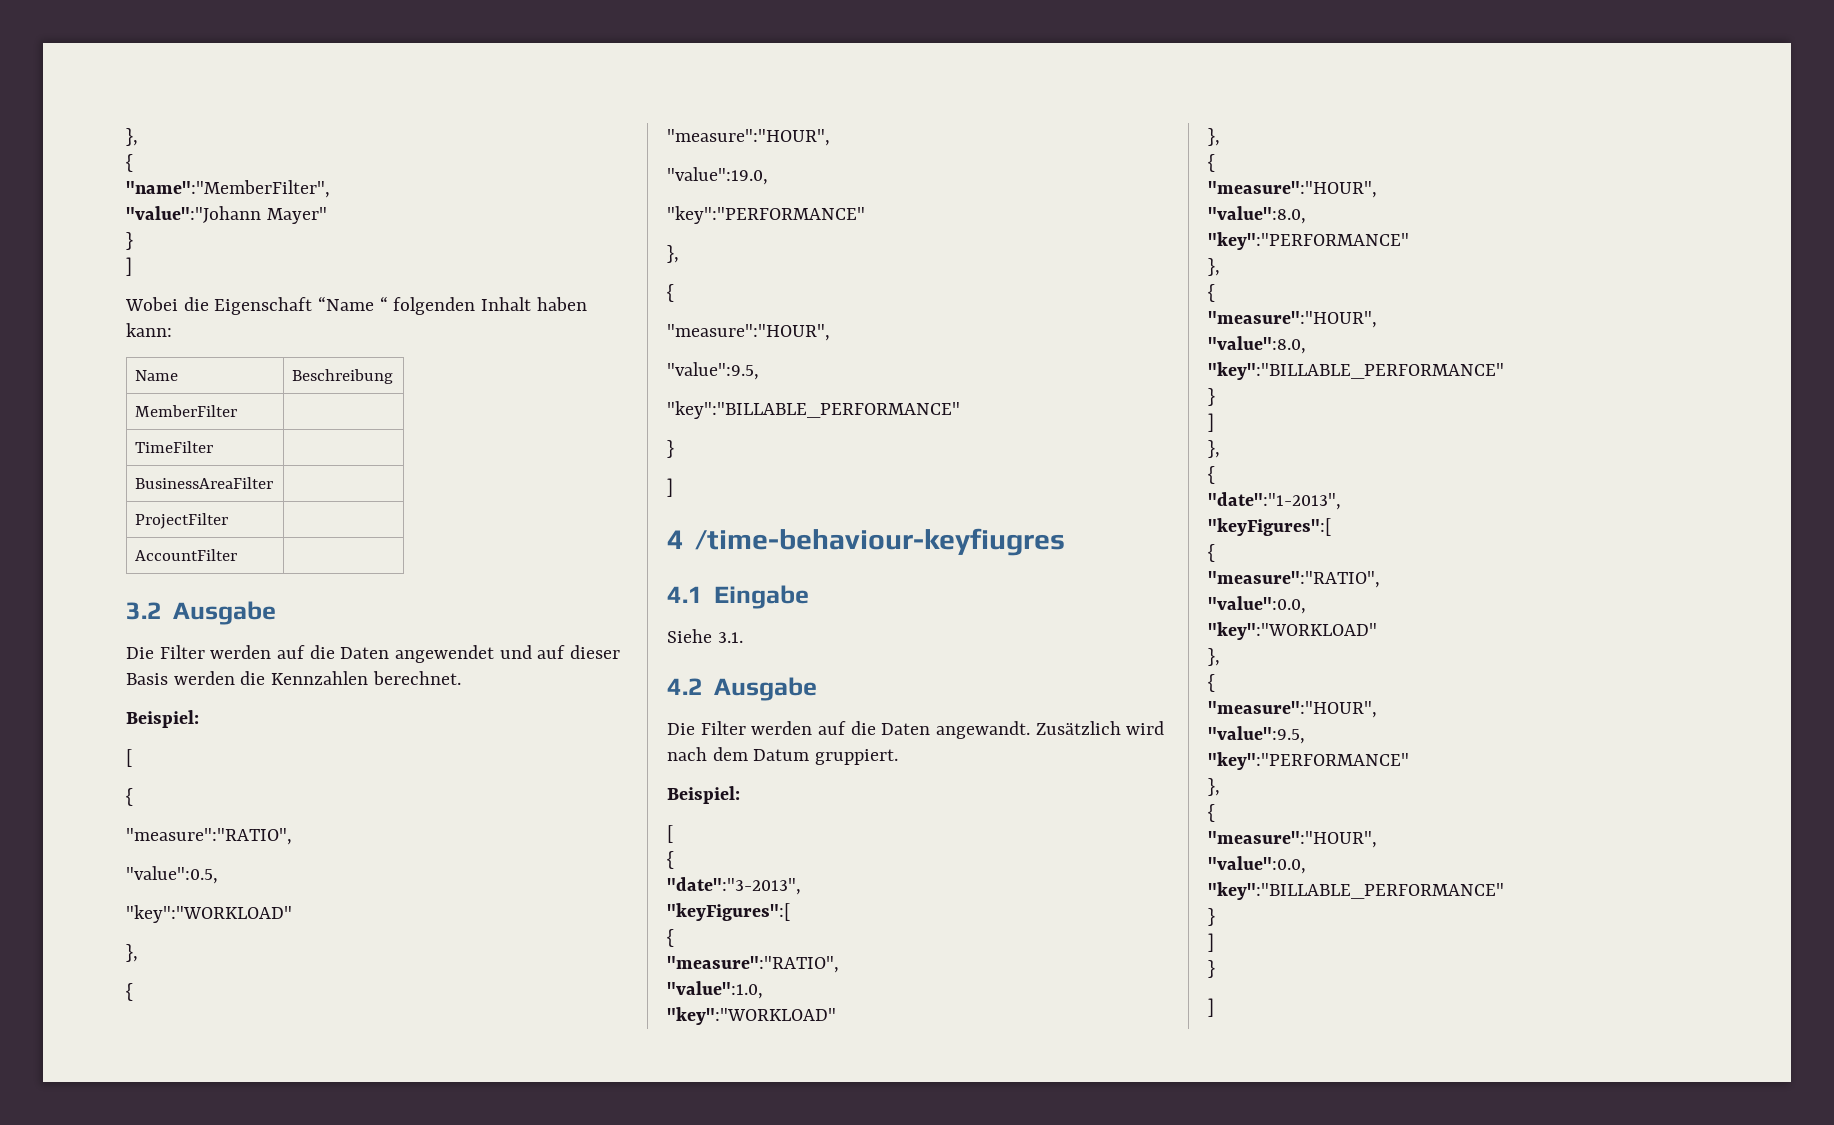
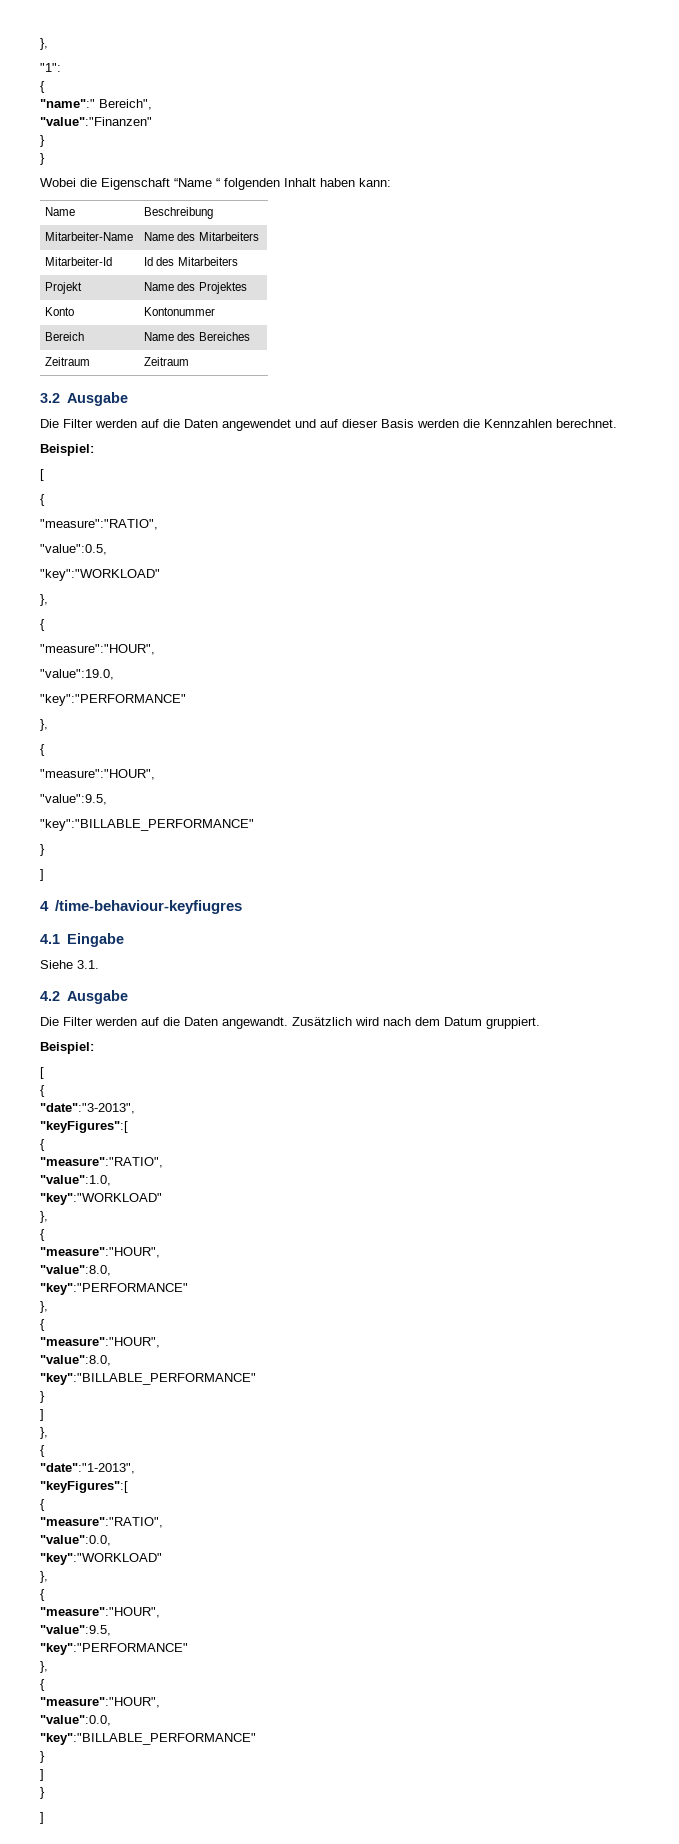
[126,128,138,146] [126,154,133,172] [126,180,330,198] [126,206,327,224] [126,232,133,250] [126,257,132,276] }, // { // "name":"MemberFilter", // "value":"Johann Mayer" // } // ] -> [40,38,48,50] [40,63,61,72] [40,81,45,93] [40,99,152,110] [40,117,152,126] [40,135,45,147] [40,153,45,165] }, // "1": // { // "name":" Bereich", // "value":"Finanzen" // } // }
[135,405,238,417] [135,441,214,453] [135,477,274,489] [135,513,229,529] [135,549,238,561] MemberFilter | // TimeFilter | // BusinessAreaFilter | // ProjectFilter | // AccountFilter | -> [45,232,134,241] [144,232,259,241] [45,257,113,266] [144,257,238,266] [45,282,83,294] [144,282,247,294] [45,307,75,316] [144,307,216,316] [45,332,85,341] [144,332,250,341] [45,357,91,366] [144,357,190,366] Mitarbeiter-Name | Name des Mitarbeiters // Mitarbeiter-Id | Id des Mitarbeiters // Projekt | Name des Projektes // Konto | Kontonummer // Bereich | Name des Bereiches // Zeitraum | Zeitraum

